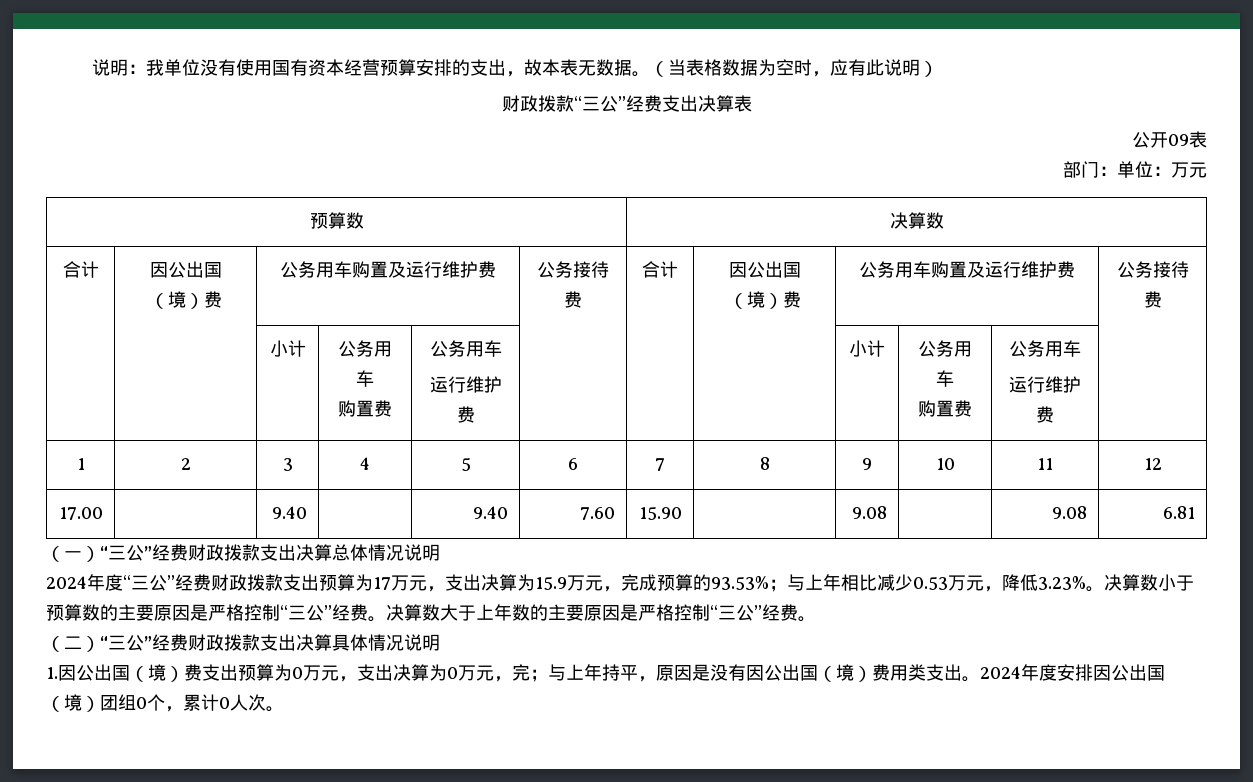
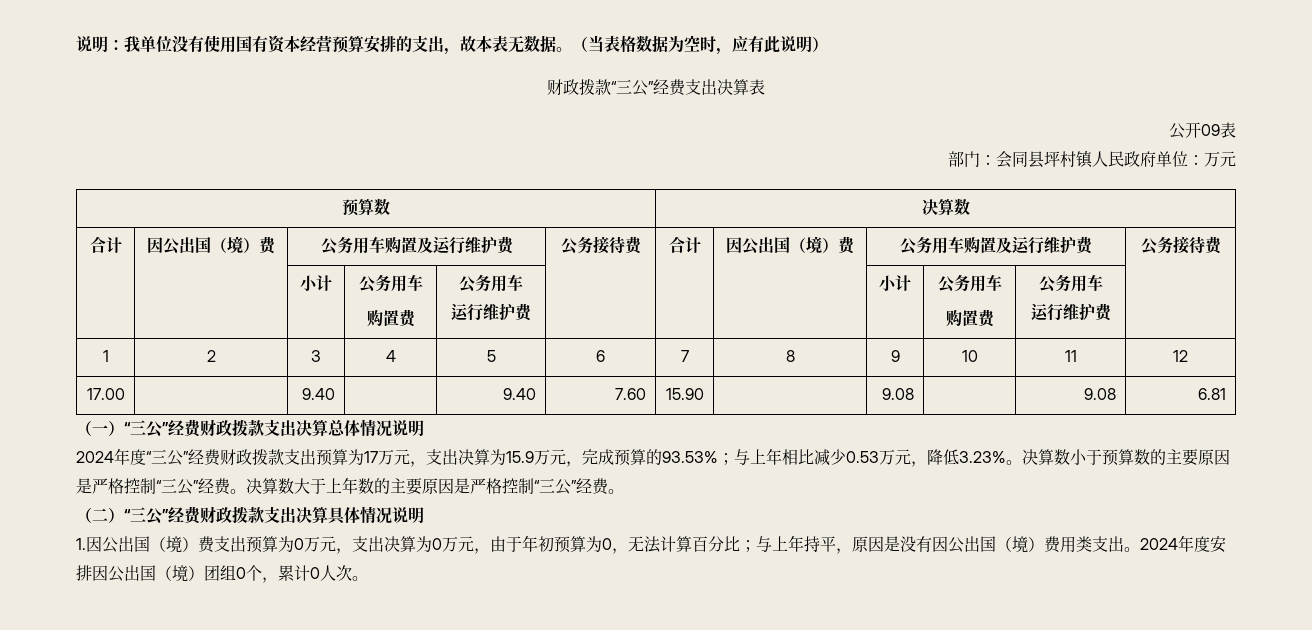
(1117, 171) none -> [996,150,1156,168] 会同县坪村镇人民政府
[512,664,530,681] 完 -> [490,535,740,554] 由于年初预算为0，无法计算百分比

